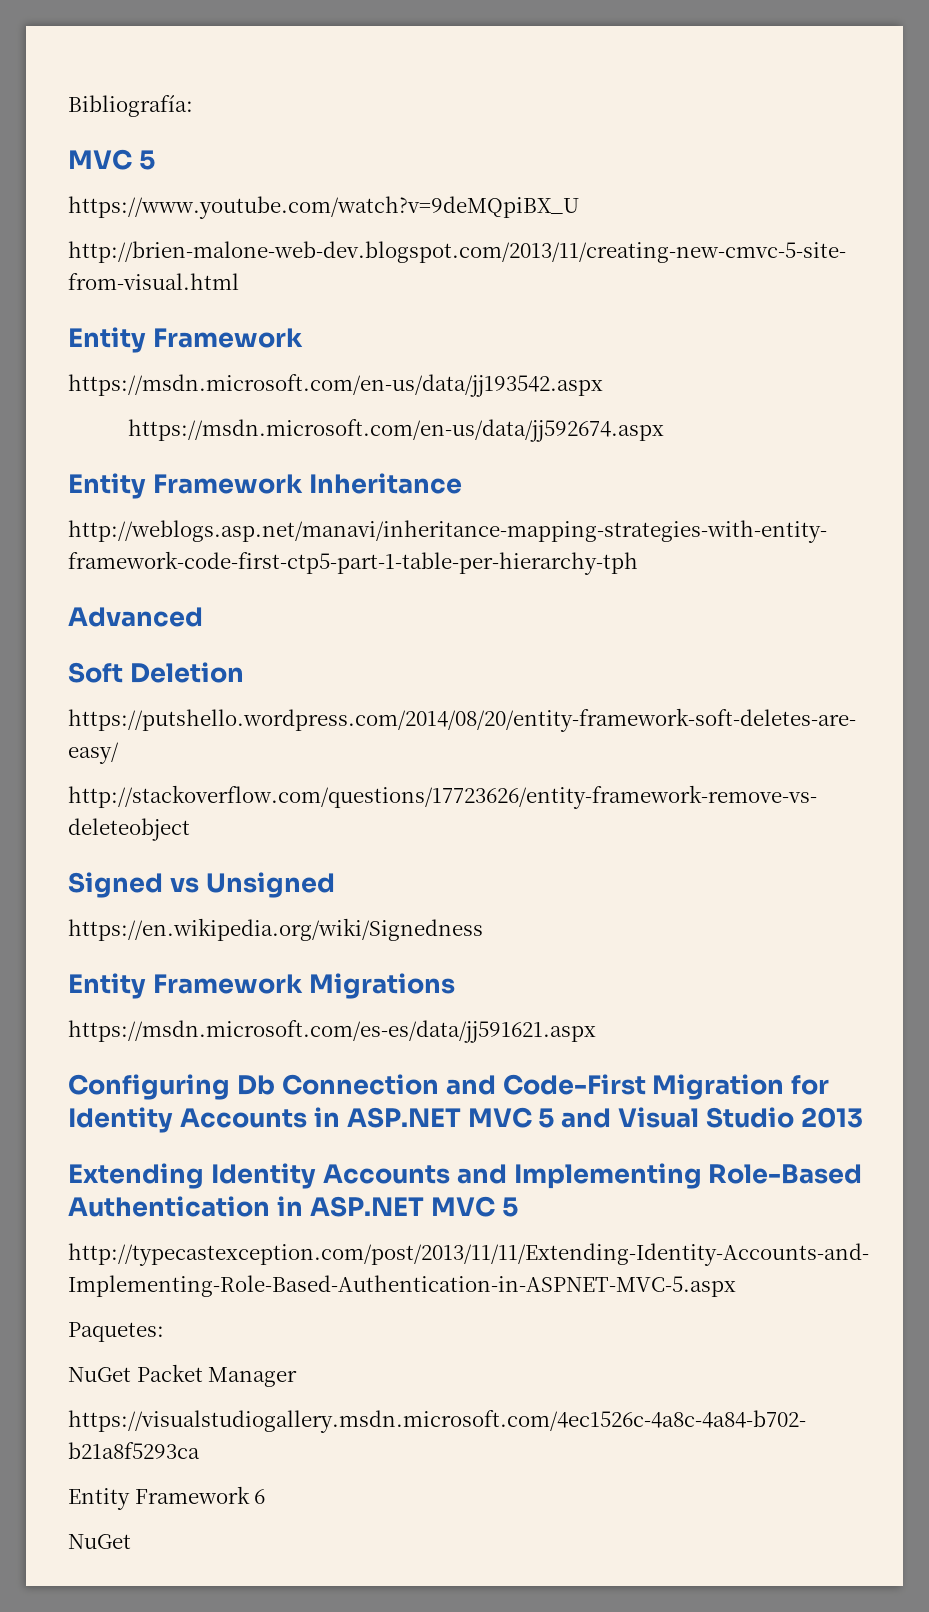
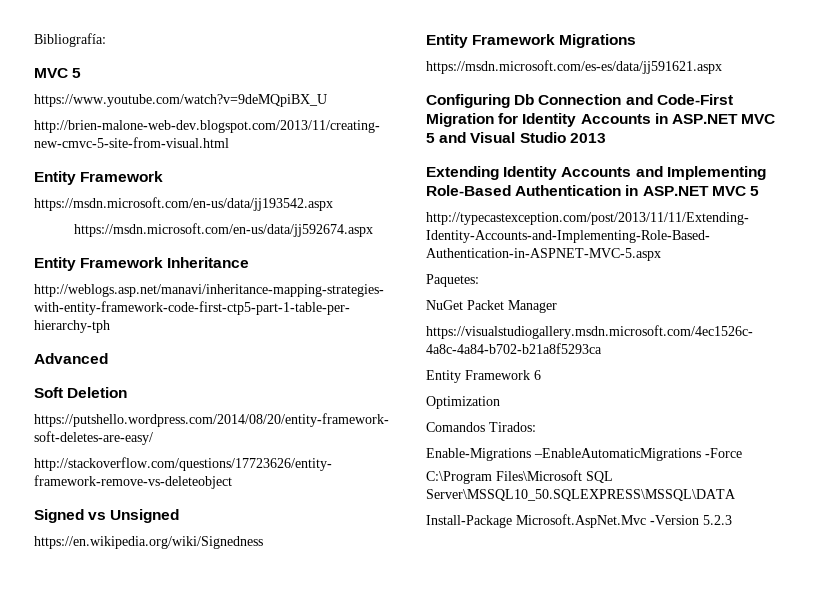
[68,1534,131,1549] NuGet -> [426,396,500,409] [426,422,536,432] [426,448,742,461] [426,470,613,484] [426,489,736,501] [426,514,732,528] Optimization // Comandos Tirados: // Enable-Migrations –EnableAutomaticMigrations -Force // C:\Program Files\Microsoft SQL Server\MSSQL10_50.SQLEXPRESS\MSSQL\DATA // Install-Package Microsoft.AspNet.Mvc -Version 5.2.3

